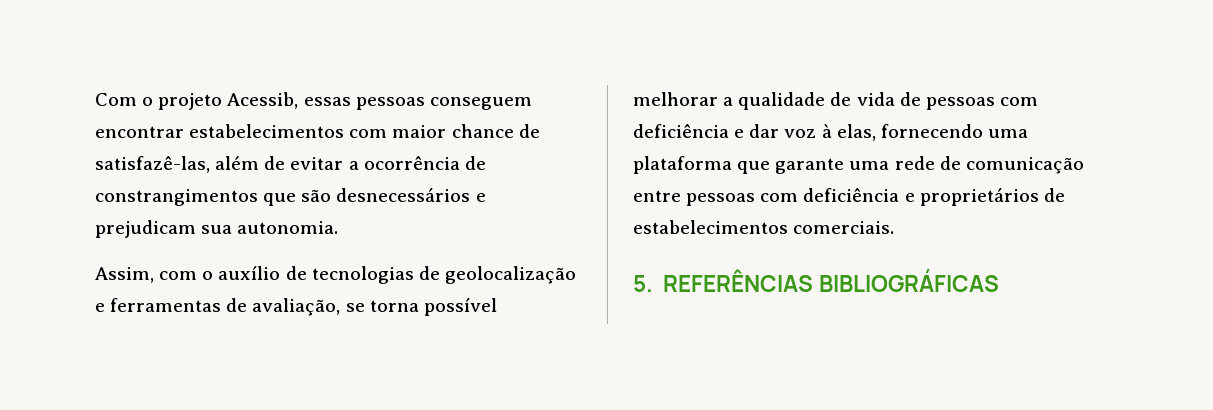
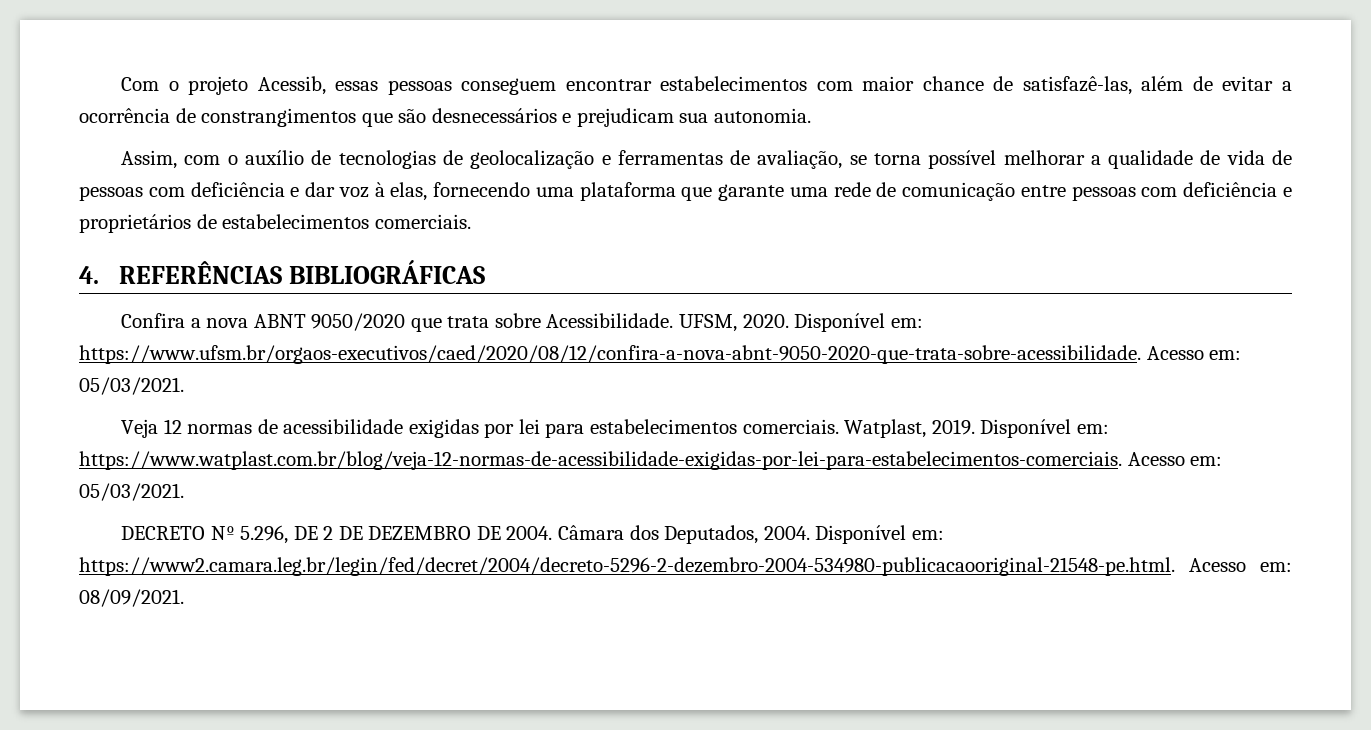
[633,275,653,292] 5. -> [79,266,99,284] 4.
(999, 280) none -> [121,313,923,332] [79,345,1242,364] [79,377,184,395] [121,419,1109,438] [79,451,1223,470] [79,483,184,501] [121,525,944,544] [79,557,1292,576] [79,589,184,607] // Confira a nova ABNT 9050/2020 que trata sobre Acessibilidade. UFSM, 2020. Disponível em: https://www.ufsm.br/orgaos-executivos/caed/2020/08/12/confira-a-nova-abnt-9050-2020-que-trata-sobre-acessibilidade. Acesso em: 05/03/2021. // Veja 12 normas de acessibilidade exigidas por lei para estabelecimentos comerciais. Watplast, 2019. Disponível em: https://www.watplast.com.br/blog/veja-12-normas-de-acessibilidade-exigidas-por-lei-para-estabelecimentos-comerciais. Acesso em: 05/03/2021. // DECRETO Nº 5.296, DE 2 DE DEZEMBRO DE 2004. Câmara dos Deputados, 2004. Disponível em: https://www2.camara.leg.br/legin/fed/decret/2004/decreto-5296-2-dezembro-2004-534980-publicacaooriginal-21548-pe.html. Acesso em: 08/09/2021.

